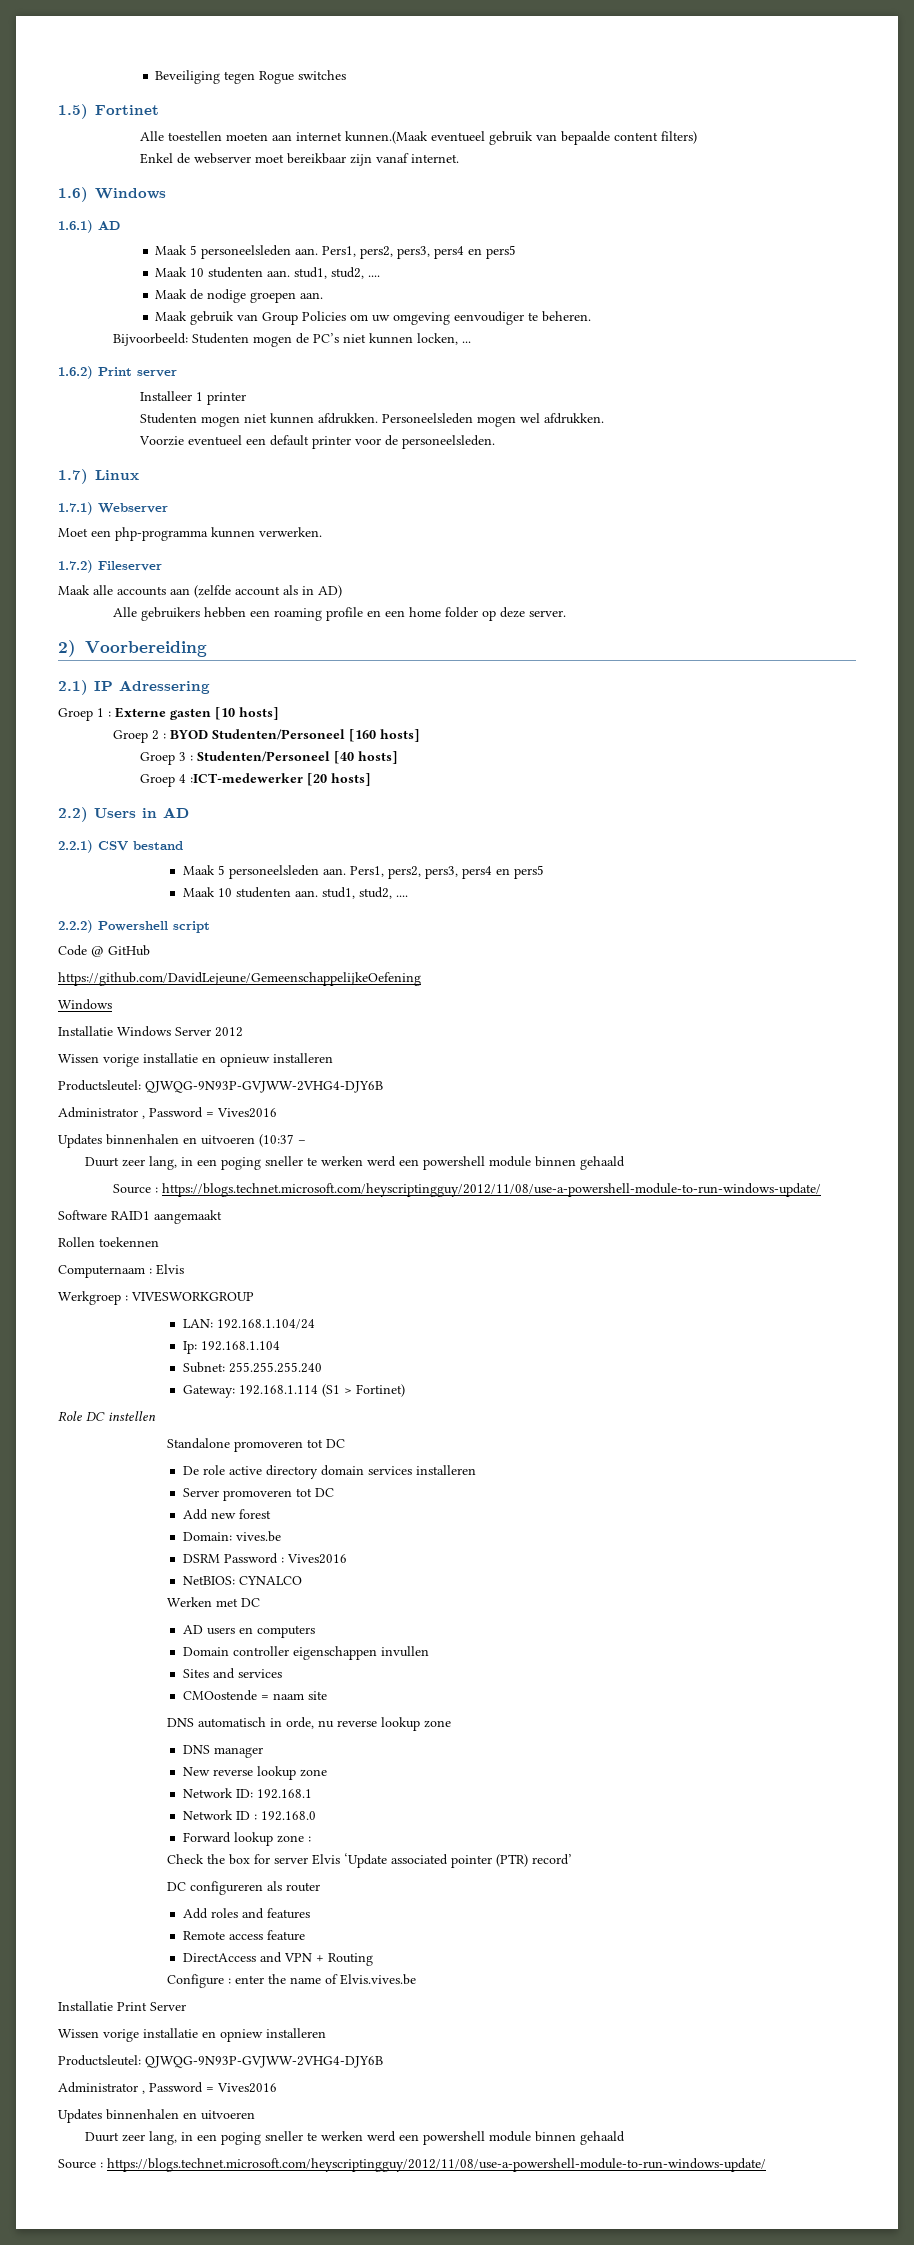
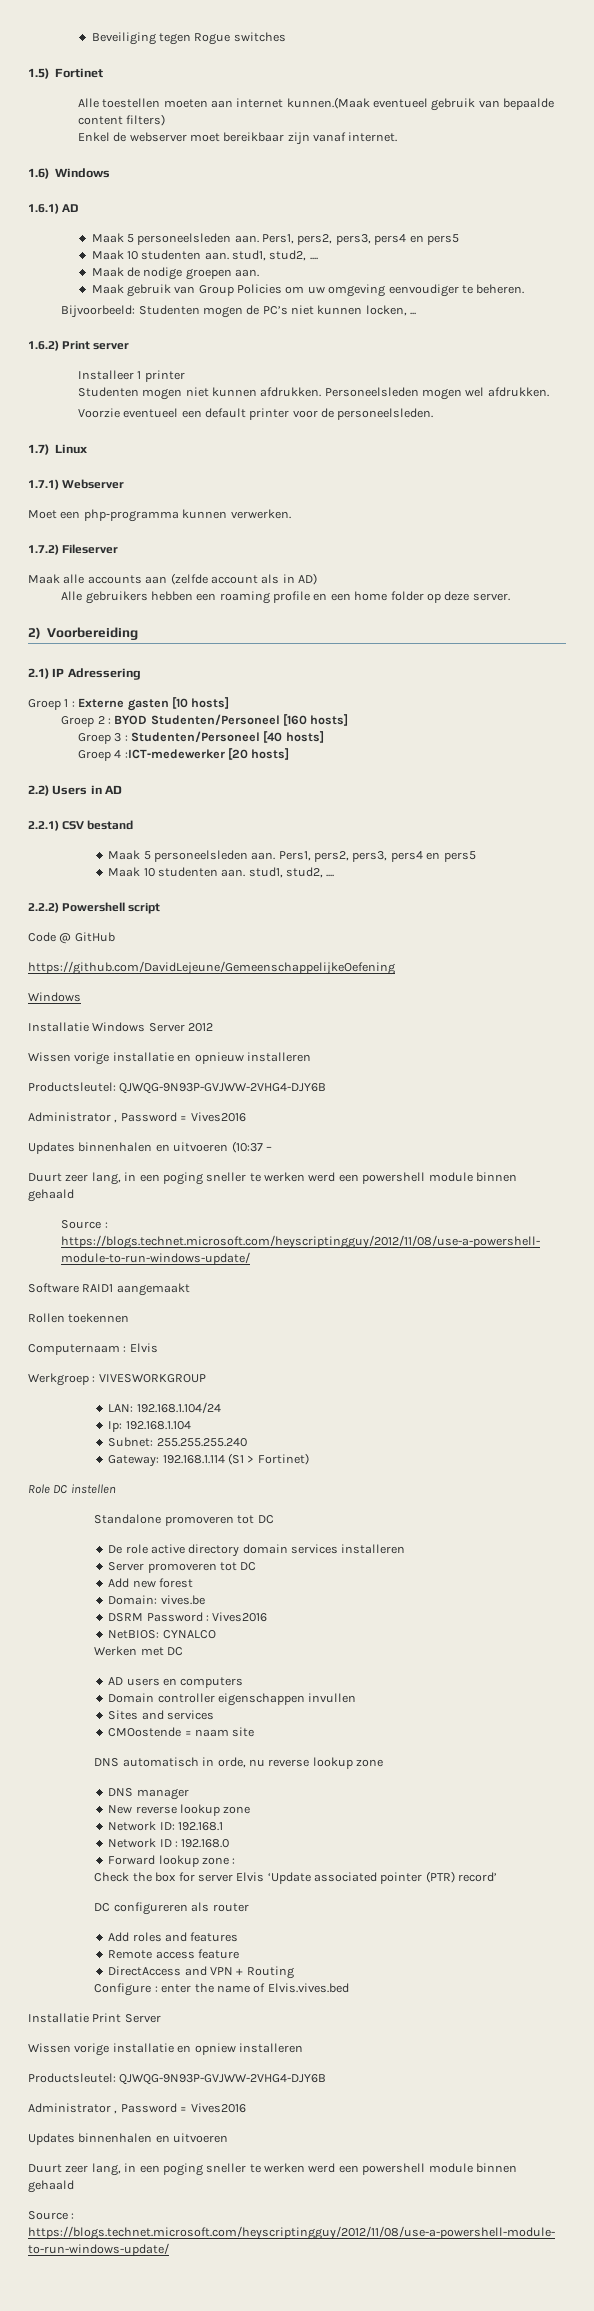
[340,1974,417,1985] Elvis.vives.be -> [267,1983,349,1993] Elvis.vives.bed

